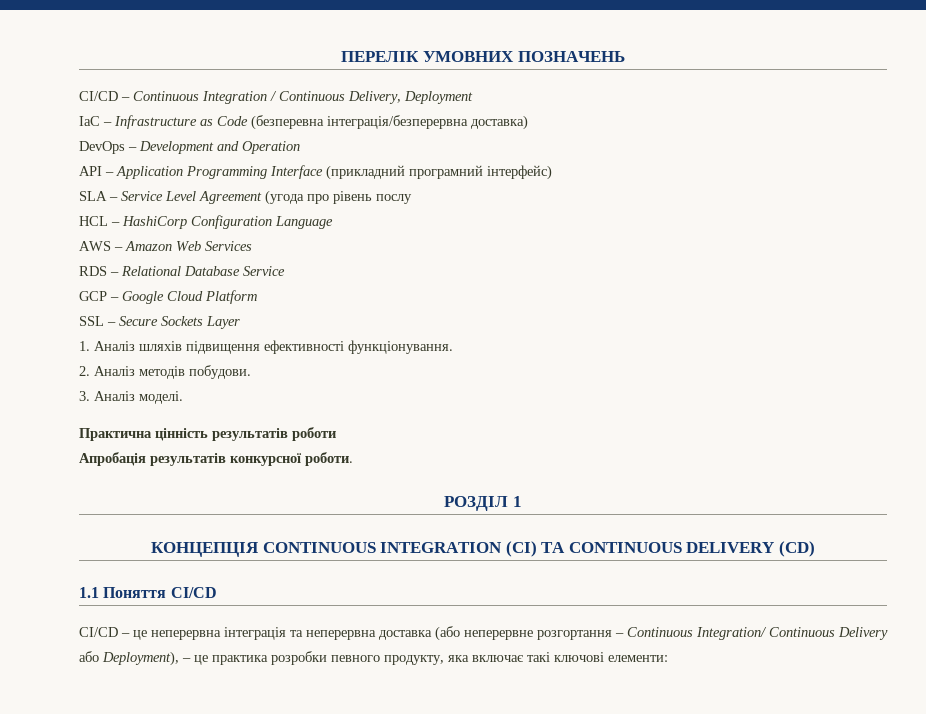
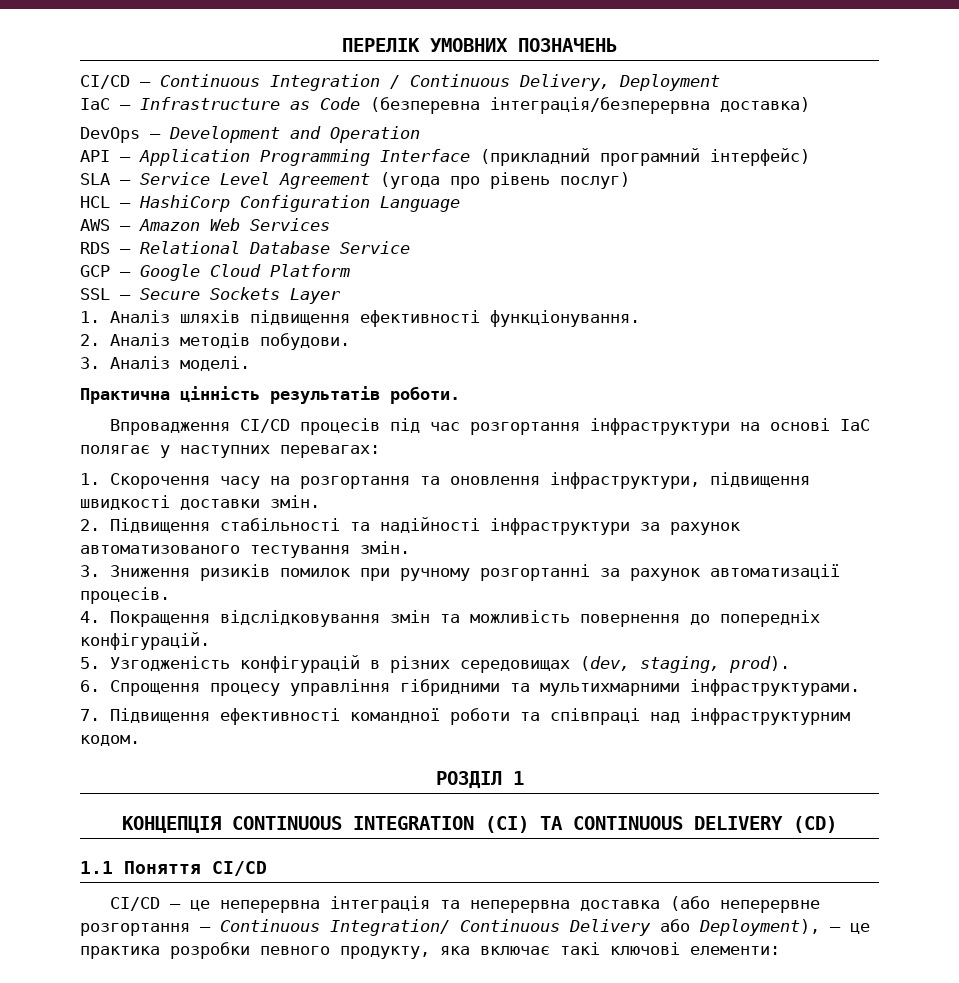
[376,194,412,204] послу -> [560,172,630,189] послуг)
[292,427,336,441] [79,452,353,466] роботи // Апробація результатів конкурсної роботи. -> [390,386,460,404] [109,418,870,435] [80,445,380,458] [80,472,810,489] [80,495,320,510] [80,517,740,535] [80,541,410,558] [80,564,840,581] [80,587,170,604] [80,610,820,627] [80,632,210,650] [80,655,790,673] [80,679,860,696] [80,708,850,725] [80,735,140,746] роботи. // Впровадження CI/CD процесів під час розгортання інфраструктури на основі IaC полягає у наступних перевагах: // 1. Скорочення часу на розгортання та оновлення інфраструктури, підвищення швидкості доставки змін. // 2. Підвищення стабільності та надійності інфраструктури за рахунок автоматизованого тестування змін. // 3. Зниження ризиків помилок при ручному розгортанні за рахунок автоматизації процесів. // 4. Покращення відслідковування змін та можливість повернення до попередніх конфігурацій. // 5. Узгодженість конфігурацій в різних середовищах (dev, staging, prod). // 6. Спрощення процесу управління гібридними та мультихмарними інфраструктурами. // 7. Підвищення ефективності командної роботи та співпраці над інфраструктурним кодом.

